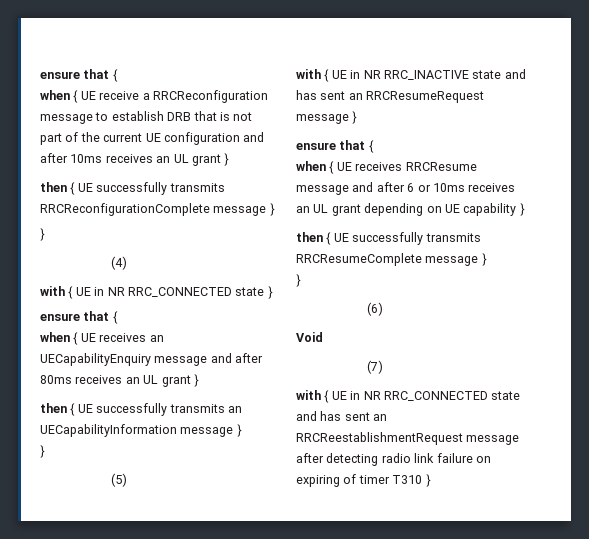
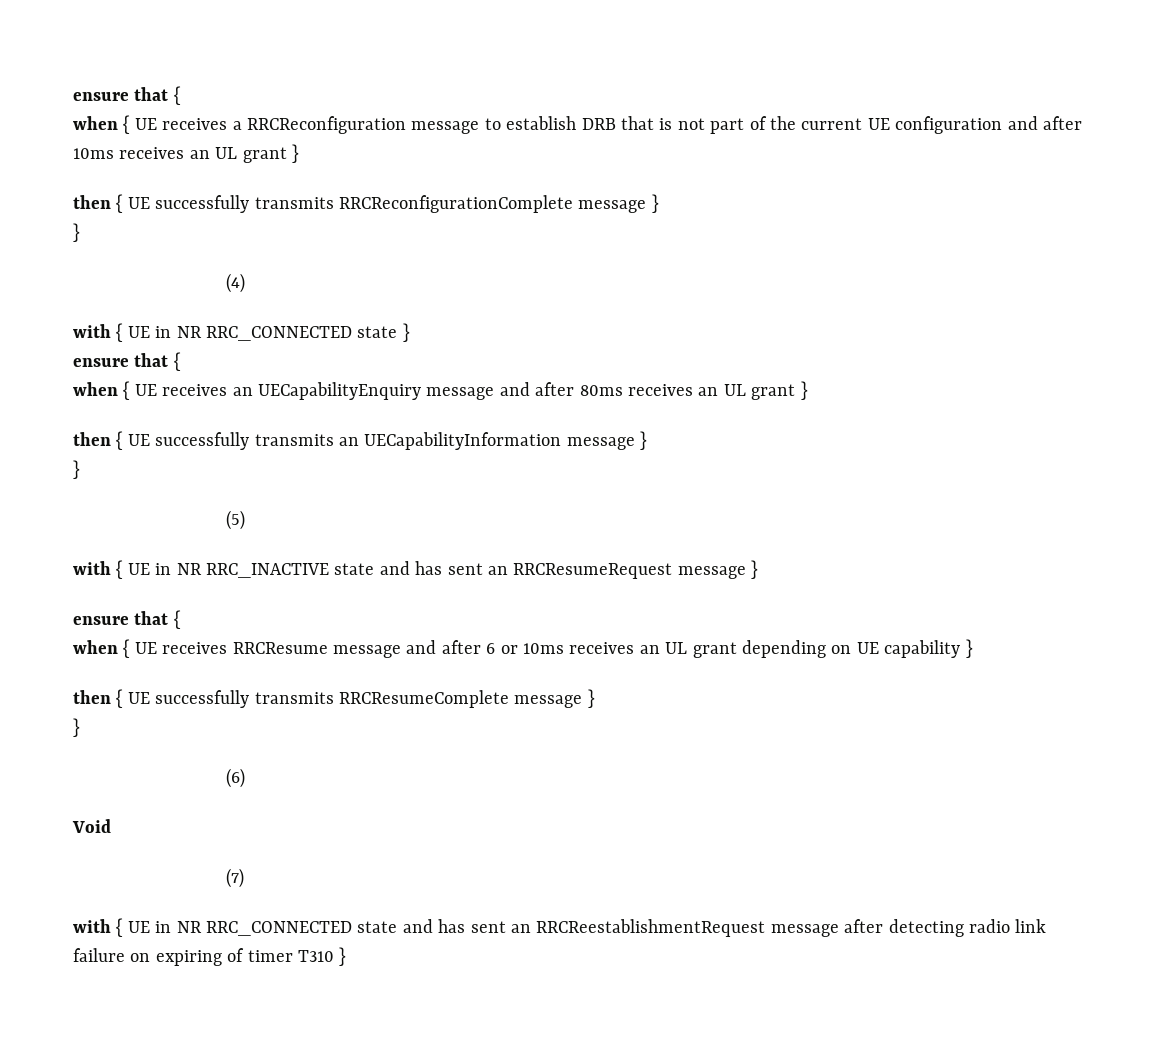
[40,69,118,82] [40,90,140,103] ensure that { // when { UE receive -> [73,86,181,105] [73,115,228,134] ensure that { // when { UE receives

